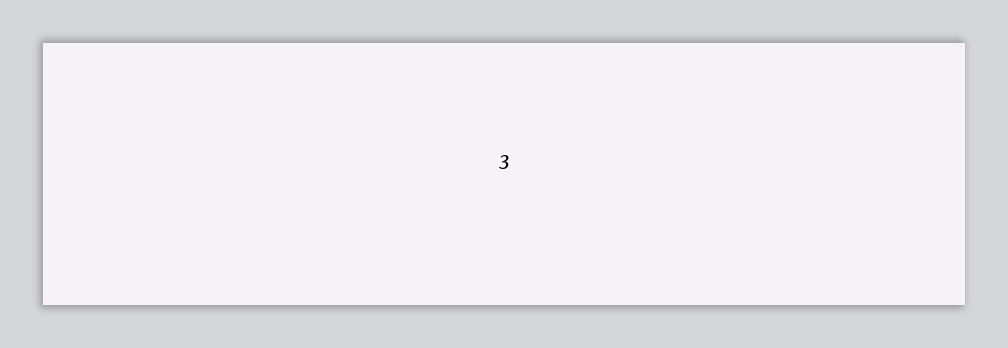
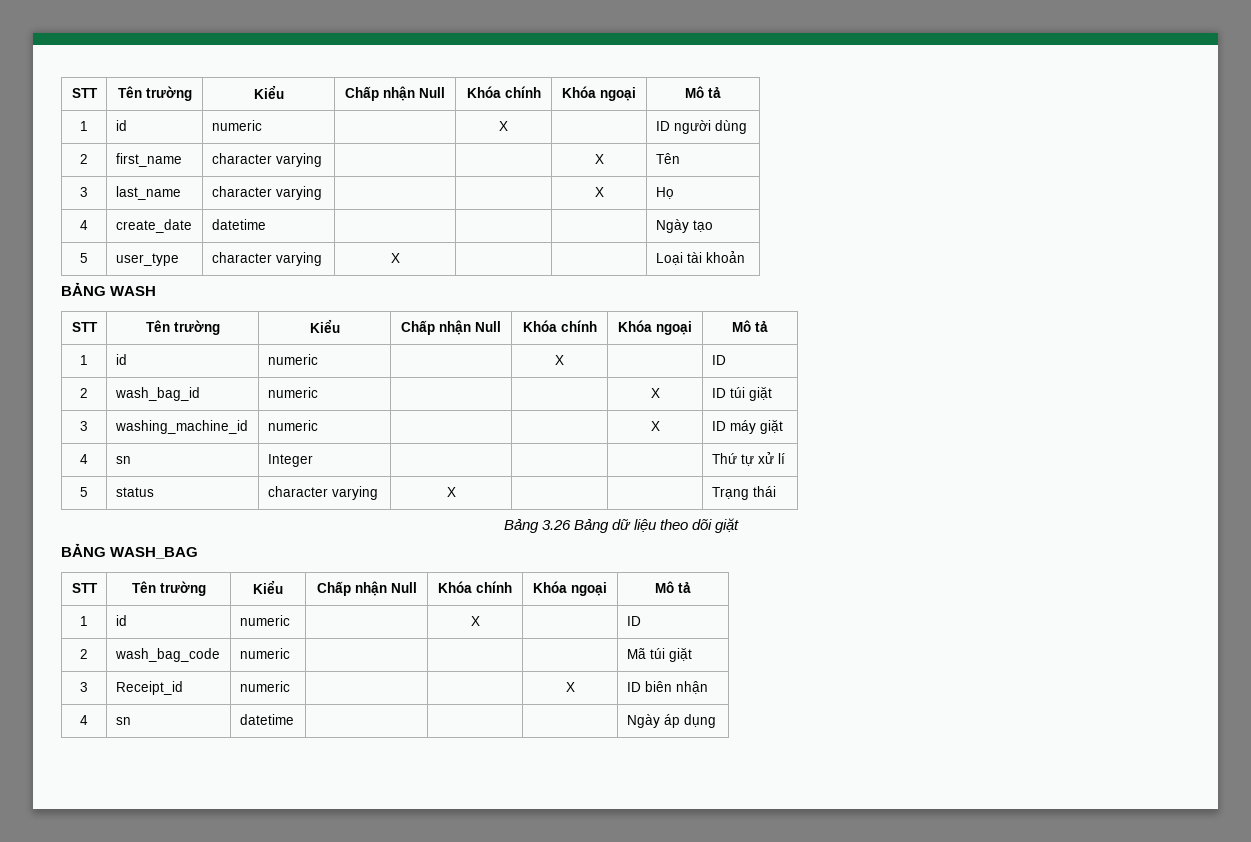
[498,155,510,169] 3 -> [71,88,98,98] [117,86,192,101] [253,85,284,99] [345,86,446,101] [466,86,541,98] [562,86,636,101] [685,86,721,98] [80,121,88,131] [115,120,127,131] [211,120,262,131] [499,121,508,131] [655,120,747,134] [80,154,88,164] [115,153,182,167] [211,153,322,167] [594,154,604,164] [655,153,680,164] [80,187,88,197] [115,186,181,200] [211,186,322,200] [594,187,604,197] [655,187,674,199] [80,220,88,230] [115,219,192,233] [211,219,266,230] [655,219,713,233] [80,253,88,263] [115,253,179,266] [211,252,322,266] [390,253,400,263] [655,251,745,265] [61,282,157,296] [71,322,98,332] [145,320,220,335] [309,319,340,333] [401,320,502,335] [522,320,597,332] [618,320,692,335] [732,320,768,332] [80,355,88,365] [115,354,127,365] [267,354,318,365] [555,355,564,365] [711,355,726,365] [80,388,88,398] [114,387,200,401] [267,387,318,398] [650,388,660,398] [711,386,772,401] [80,421,88,431] [114,420,248,434] [267,420,318,431] [650,421,660,431] [711,419,783,434] [80,454,88,464] [115,456,131,464] [267,454,313,467] [711,452,785,466] [80,487,88,497] [115,487,154,497] [267,486,378,500] [446,487,456,497] [711,486,776,500] [503,518,740,533] [61,543,199,559] [71,583,98,593] [131,581,206,596] [253,580,283,594] [316,581,417,596] [438,581,512,593] [533,581,607,596] [655,581,691,593] [80,616,88,626] [115,615,127,626] [239,615,290,626] [470,616,480,626] [626,616,641,626] [80,649,88,659] [114,648,220,662] [239,648,290,659] [626,647,692,662] [80,682,88,692] [115,681,183,695] [239,681,290,692] [565,682,575,692] [626,681,708,694] [80,715,88,725] [115,717,131,725] [239,714,294,725] [626,714,716,728] STT | Tên trường | Kiểu | Chấp nhận Null | Khóa chính | Khóa ngoại | Mô tả // 1 | id | numeric | | X | | ID người dùng // 2 | first_name | character varying | | | X | Tên // 3 | last_name | character varying | | | X | Họ // 4 | create_date | datetime | | | | Ngày tạo // 5 | user_type | character varying | X | | | Loại tài khoản // BẢNG WASH // STT | Tên trường | Kiểu | Chấp nhận Null | Khóa chính | Khóa ngoại | Mô tả // 1 | id | numeric | | X | | ID // 2 | wash_bag_id | numeric | | | X | ID túi giặt // 3 | washing_machine_id | numeric | | | X | ID máy giặt // 4 | sn | Integer | | | | Thứ tự xử lí // 5 | status | character varying | X | | | Trạng thái // Bảng 3.26 Bảng dữ liệu theo dõi giặt // BẢNG WASH_BAG // STT | Tên trường | Kiểu | Chấp nhận Null | Khóa chính | Khóa ngoại | Mô tả // 1 | id | numeric | | X | | ID // 2 | wash_bag_code | numeric | | | | Mã túi giặt // 3 | Receipt_id | numeric | | | X | ID biên nhận // 4 | sn | datetime | | | | Ngày áp dụng

